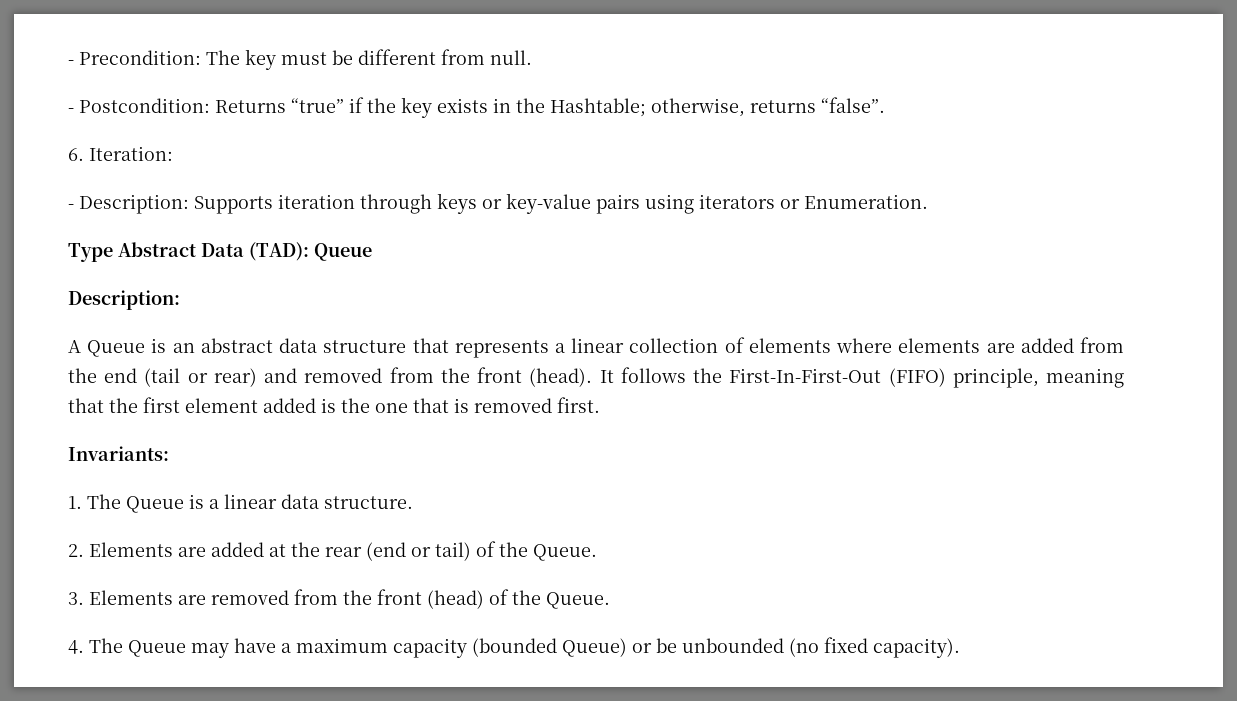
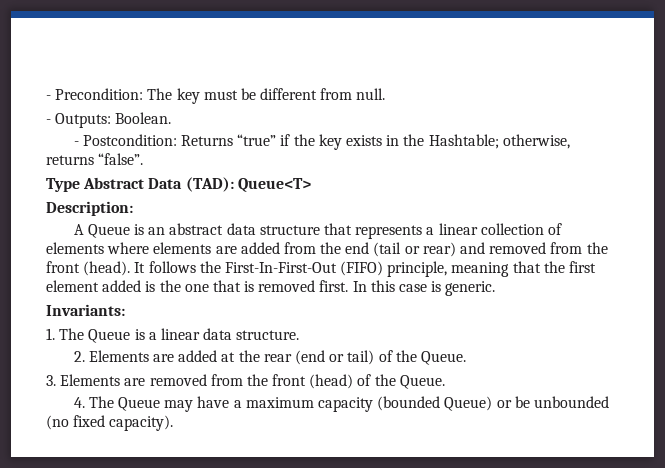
(532, 57) none -> [46,112,172,128] // - Outputs: Boolean.
[68,146,173,161] [68,193,928,214] // 6. Iteration: // - Description: Supports iteration through keys or key-value pairs using iterators or Enumeration. -> (144, 159) none
[314,243,372,261] Queue -> [237,178,311,192] Queue<T>
(600, 405) none -> [352,280,496,296] In this case is generic.

